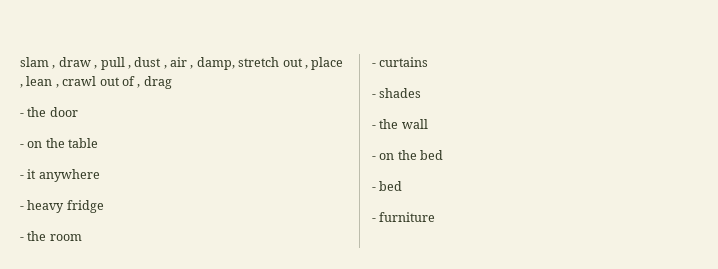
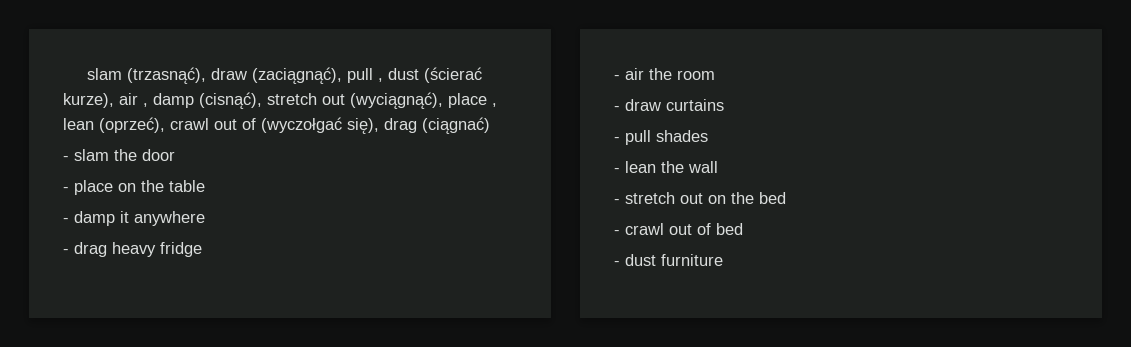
[20,57,308,70] slam , draw , pull , dust , air , damp, stretch out , -> [86,67,482,84] [63,92,443,109] slam (trzasnąć), draw (zaciągnąć), pull , dust (ścierać kurze), air , damp (cisnąć), stretch out (wyciągnąć),
[55,76,172,89] [20,113,24,117] , crawl out of , drag // - -> [99,117,490,134] [63,149,109,161] (oprzeć), crawl out of (wyczołgać się), drag (ciągnać) // - slam
(24, 146) none -> [74,180,113,195] place
(24, 177) none -> [74,211,115,226] damp
(24, 208) none -> [74,242,107,257] drag
(24, 239) none -> [625,68,644,80] air
(376, 65) none -> [625,99,661,111] draw
(376, 96) none -> [625,130,651,145] pull
(376, 127) none -> [625,161,656,173] lean
(376, 158) none -> [625,192,703,204] stretch out
[379,181,403,191] [372,218,376,222] bed // - -> [625,223,743,235] [614,254,656,266] crawl out of bed // - dust

